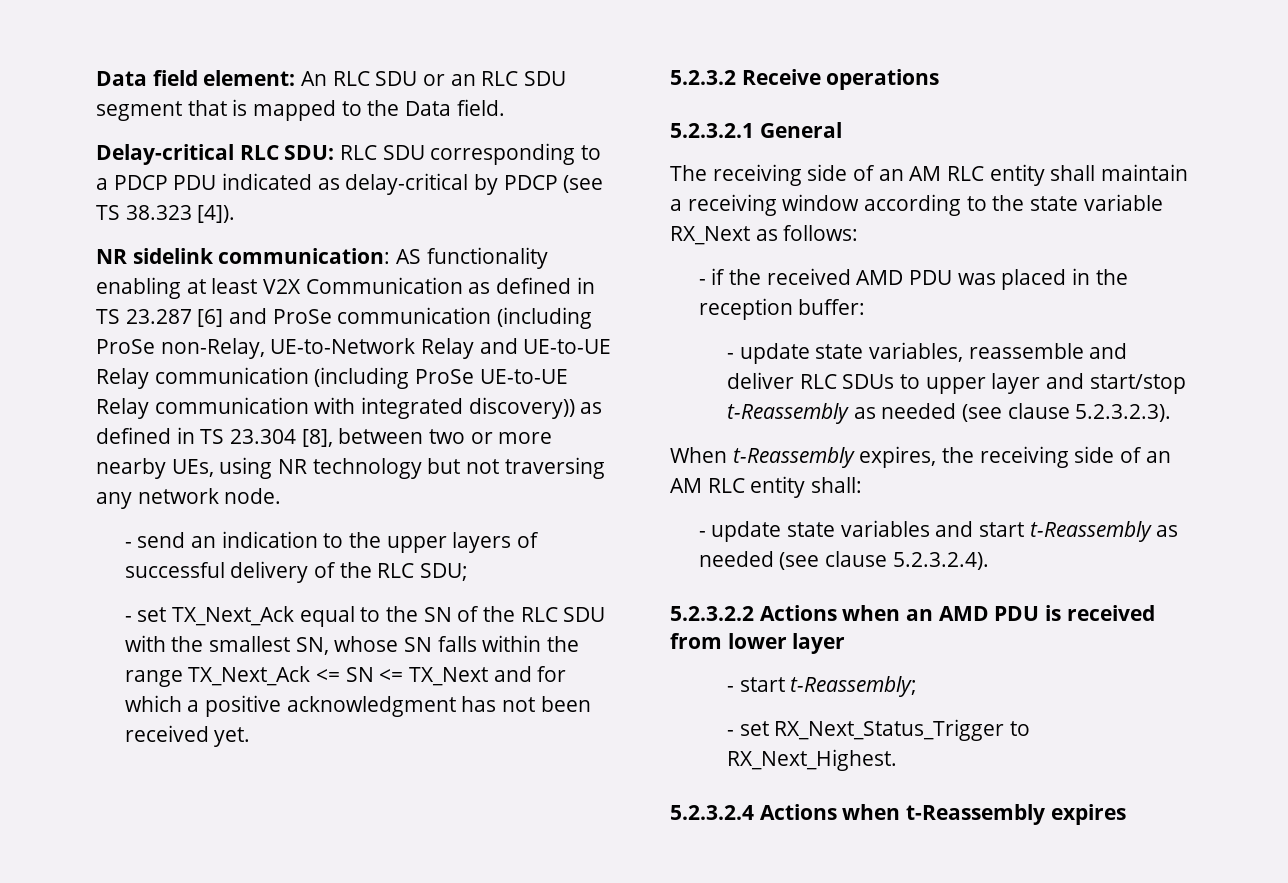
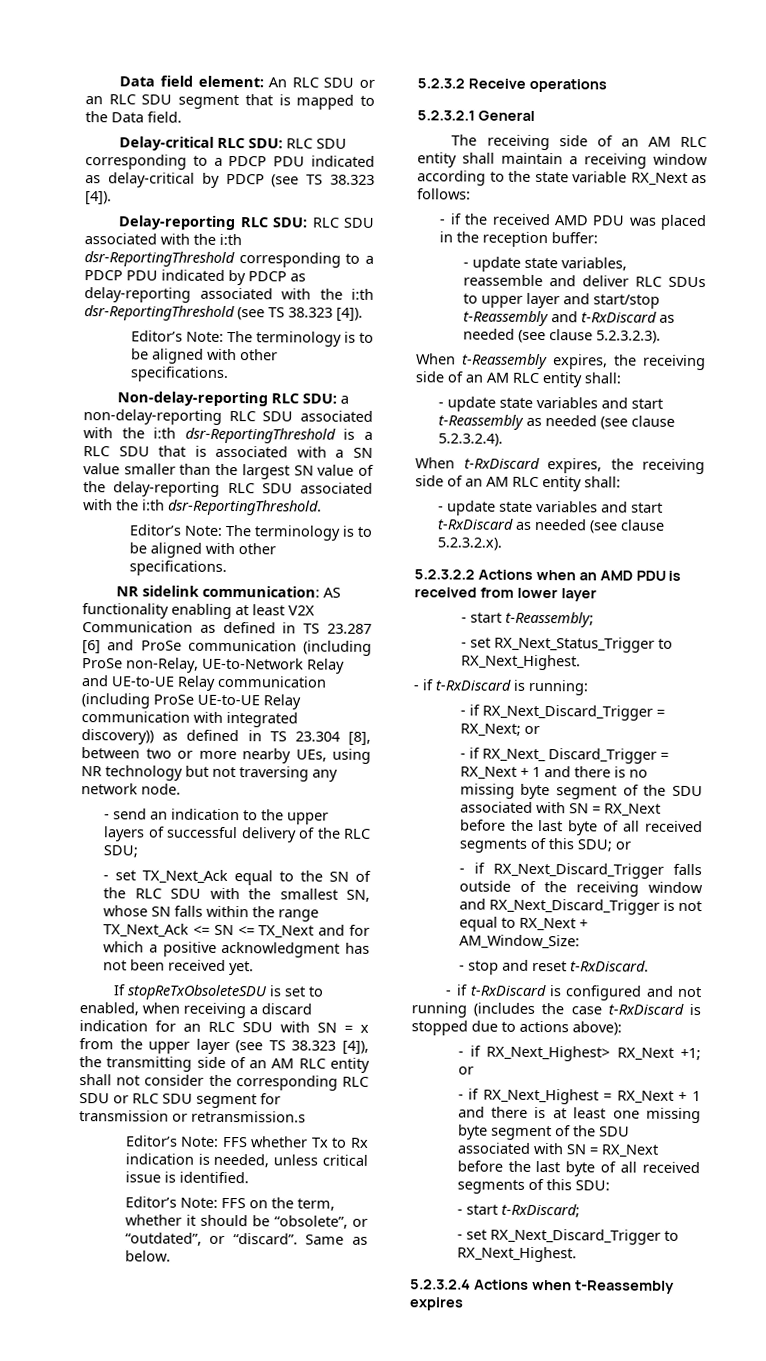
(236, 214) none -> [118,215,375,231] [84,233,242,246] [84,251,374,268] [84,269,306,286] [84,287,374,303] [84,305,363,322] [130,330,374,347] [130,348,278,364] [129,366,229,382] [117,391,350,407] [83,409,373,425] [83,427,374,444] [83,445,373,458] [83,463,375,480] [83,481,373,497] [83,499,322,516] [128,524,372,541] [128,542,276,558] [128,560,227,576] // Delay-reporting RLC SDU: RLC SDU associated with the i:th dsr-ReportingThreshold corresponding to a PDCP PDU indicated by PDCP as delay-reporting associated with the i:th dsr-ReportingThreshold (see TS 38.323 [4]). // Editor’s Note: The terminology is to be aligned with other specifications. // Non-delay-reporting RLC SDU: a non-delay-reporting RLC SDU associated with the i:th dsr-ReportingThreshold is a RLC SDU that is associated with a SN value smaller than the largest SN value of the delay-reporting RLC SDU associated with the i:th dsr-ReportingThreshold. // Editor’s Note: The terminology is to be aligned with other specifications.
(251, 737) none -> [113,984,325,1001] [79,1002,312,1019] [79,1020,369,1033] [79,1038,369,1055] [79,1056,370,1073] [79,1074,369,1091] [79,1093,281,1109] [79,1110,306,1123] [124,1135,369,1148] [124,1153,368,1168] [124,1171,249,1184] [124,1196,335,1211] [124,1214,368,1229] [124,1232,368,1246] [124,1250,171,1262] // If stopReTxObsoleteSDU is set to enabled, when receiving a discard indication for an RLC SDU with SN = x from the upper layer (see TS 38.323 [4]), the transmitting side of an AM RLC entity shall not consider the corresponding RLC SDU or RLC SDU segment for transmission or retransmission.s // Editor’s Note: FFS whether Tx to Rx indication is needed, unless critical issue is identified. // Editor’s Note: FFS on the term, whether it should be “obsolete”, or “outdated”, or “discard”. Same as below.
(850, 413) none -> [550,311,657,323] and t-RxDiscard
(989, 561) none -> [415,457,705,475] [415,475,621,492] [438,500,664,516] [437,518,666,534] [437,537,503,551] // When t-RxDiscard expires, the receiving side of an AM RLC entity shall: // - update state variables and start t-RxDiscard as needed (see clause 5.2.3.2.x).
(898, 760) none -> [413,679,589,696] [459,704,665,721] [459,723,540,737] [459,747,669,764] [459,766,648,780] [459,783,703,800] [459,801,661,817] [459,819,703,836] [458,837,631,853] [458,862,702,879] [458,880,703,897] [458,898,702,915] [458,916,588,932] [458,934,580,950] [458,959,649,975] [445,984,702,1001] [411,1002,701,1018] [411,1020,622,1036] [457,1045,701,1062] [457,1066,474,1075] [457,1088,701,1105] [457,1106,701,1124] [457,1124,630,1141] [456,1142,659,1158] [456,1160,700,1177] [456,1178,610,1194] [456,1203,580,1218] [456,1228,679,1245] [456,1246,577,1263] // - if t-RxDiscard is running: // - if RX_Next_Discard_Trigger = RX_Next; or // - if RX_Next_ Discard_Trigger = RX_Next + 1 and there is no missing byte segment of the SDU associated with SN = RX_Next before the last byte of all received segments of this SDU; or // - if RX_Next_Discard_Trigger falls outside of the receiving window and RX_Next_Discard_Trigger is not equal to RX_Next + AM_Window_Size: // - stop and reset t-RxDiscard. // - if t-RxDiscard is configured and not running (includes the case t-RxDiscard is stopped due to actions above): // - if RX_Next_Highest> RX_Next +1; or // - if RX_Next_Highest = RX_Next + 1 and there is at least one missing byte segment of the SDU associated with SN = RX_Next before the last byte of all received segments of this SDU: // - start t-RxDiscard; // - set RX_Next_Discard_Trigger to RX_Next_Highest.

